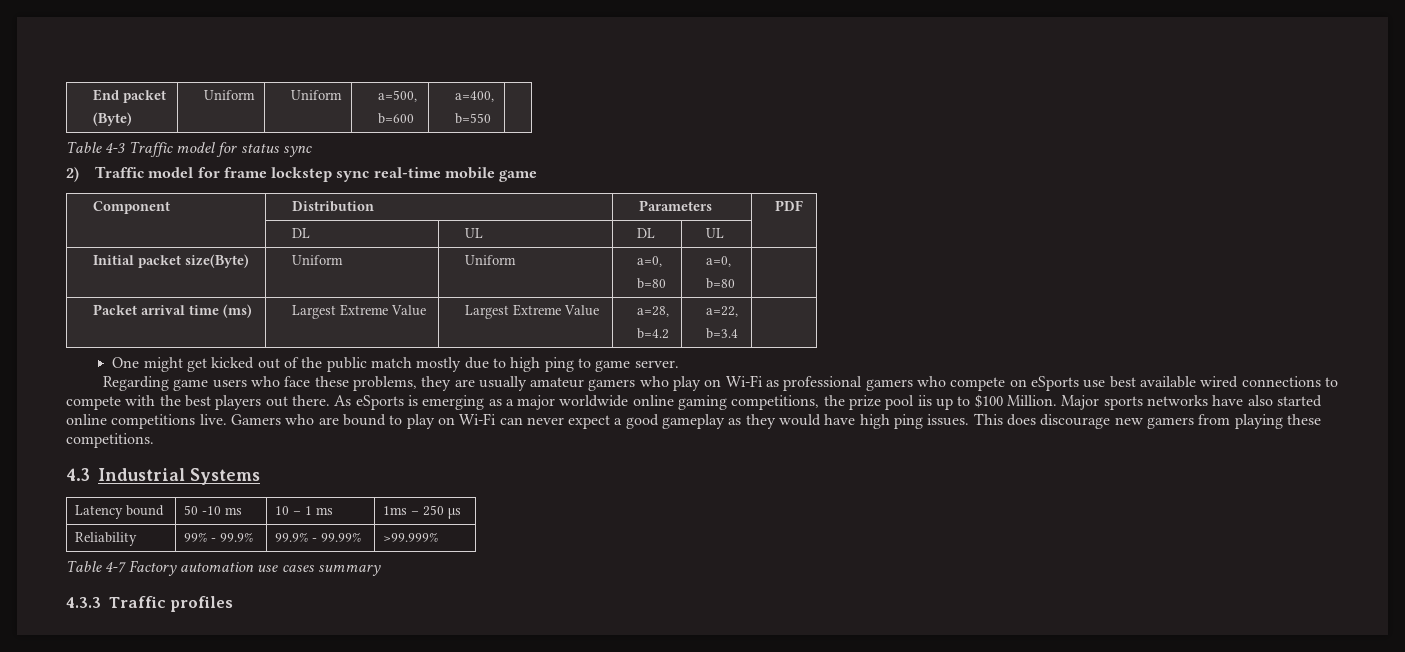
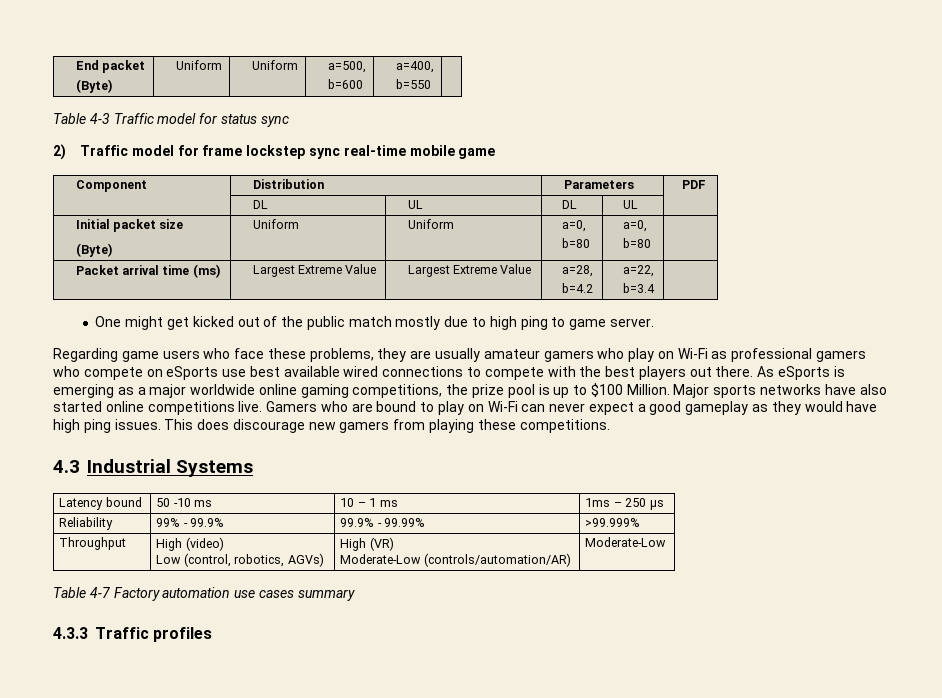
[184,254,249,268] size(Byte) -> [159,219,184,229] [75,243,112,257] size // (Byte)
[917,395,932,406] iis -> [538,384,550,395] is
(439, 537) none -> [59,537,127,550] [156,537,224,551] [156,553,324,567] [340,537,394,551] [340,553,571,567] [585,537,667,547] // Throughput | High (video) // Low (control, robotics, AGVs) | High (VR) // Moderate-Low (controls/automation/AR) | Moderate-Low

